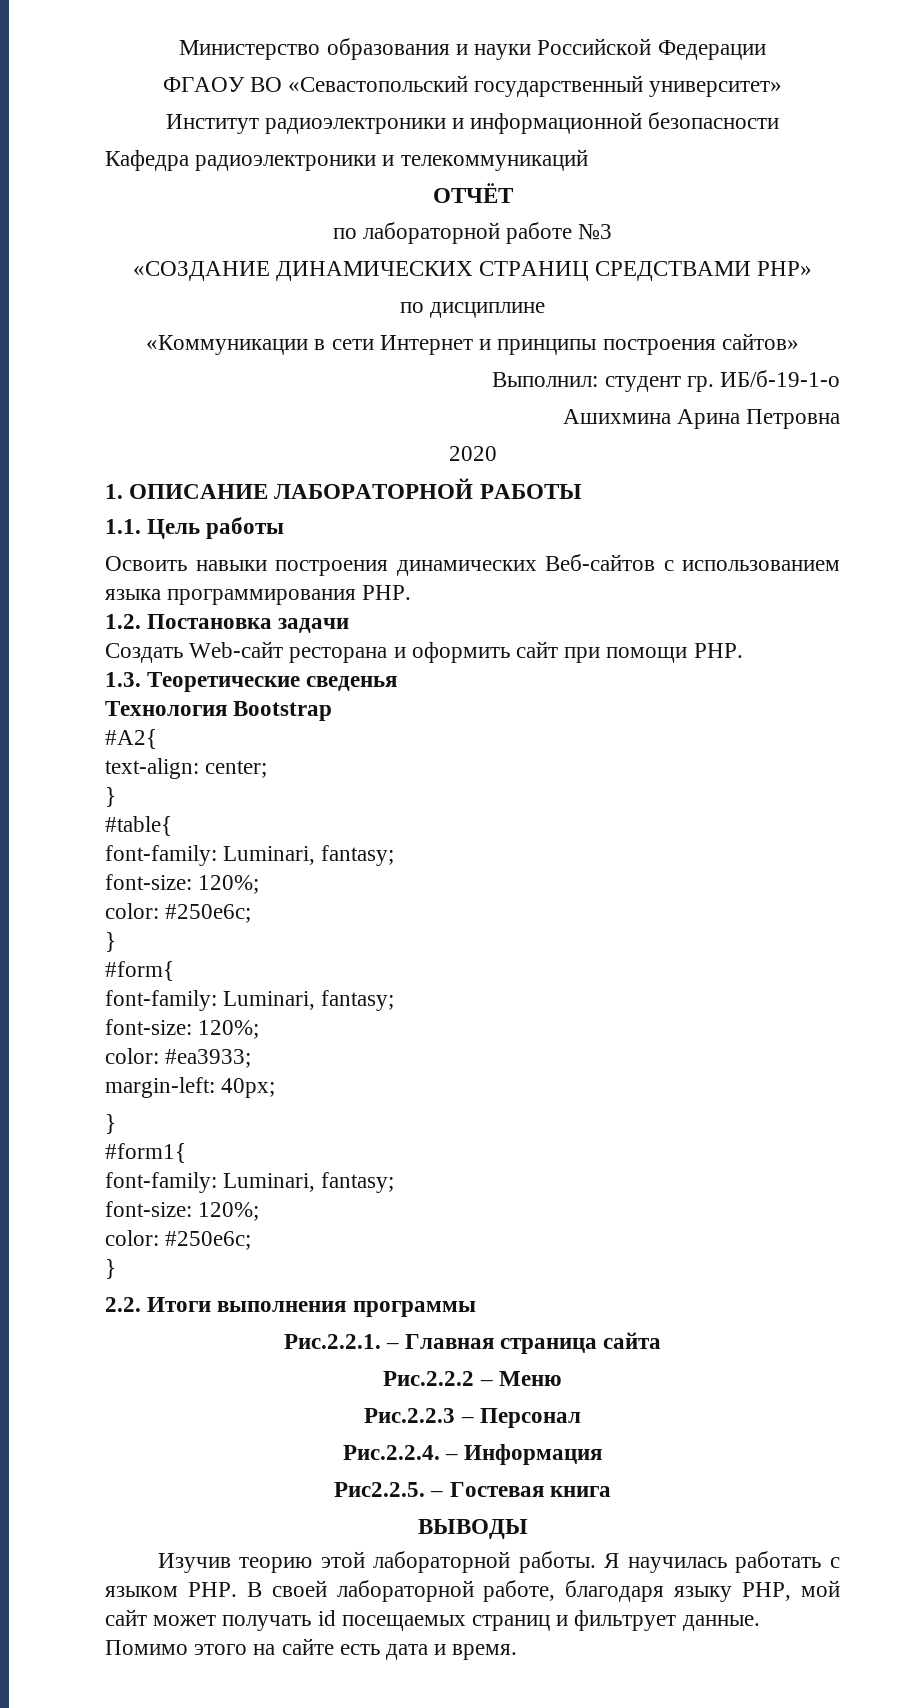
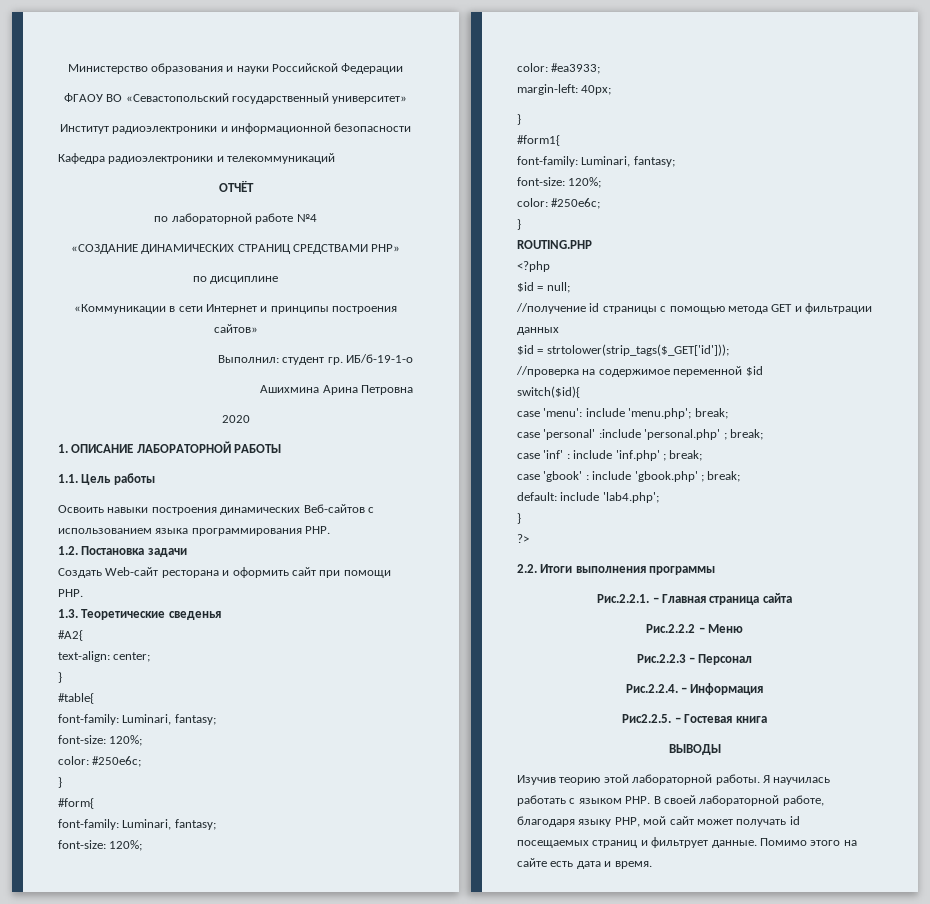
[578,224,613,240] №3 -> [296,214,317,222] №4
[105,701,333,721] // Технология Bootstrap -> (221, 615) none
(116, 1269) none -> [517,240,592,249] [517,261,550,272] [517,282,570,293] [516,303,872,314] [517,327,559,335] [517,344,729,356] [516,366,763,377] [517,386,580,398] [517,408,728,419] [517,429,763,440] [517,450,703,461] [517,471,741,482] [517,492,659,503] [517,513,521,524] [517,534,529,543] // ROUTING.PHP // <?php // $id = null; // //получение id страницы с помощью метода GET и фильтрации данных // $id = strtolower(strip_tags($_GET['id'])); // //проверка на содержимое переменной $id // switch($id){ // case 'menu': include 'menu.php'; break; // case 'personal' :include 'personal.php' ; break; // case 'inf' : include 'inf.php' ; break; // case 'gbook' : include 'gbook.php' ; break; // default: include 'lab4.php'; // } // ?>

